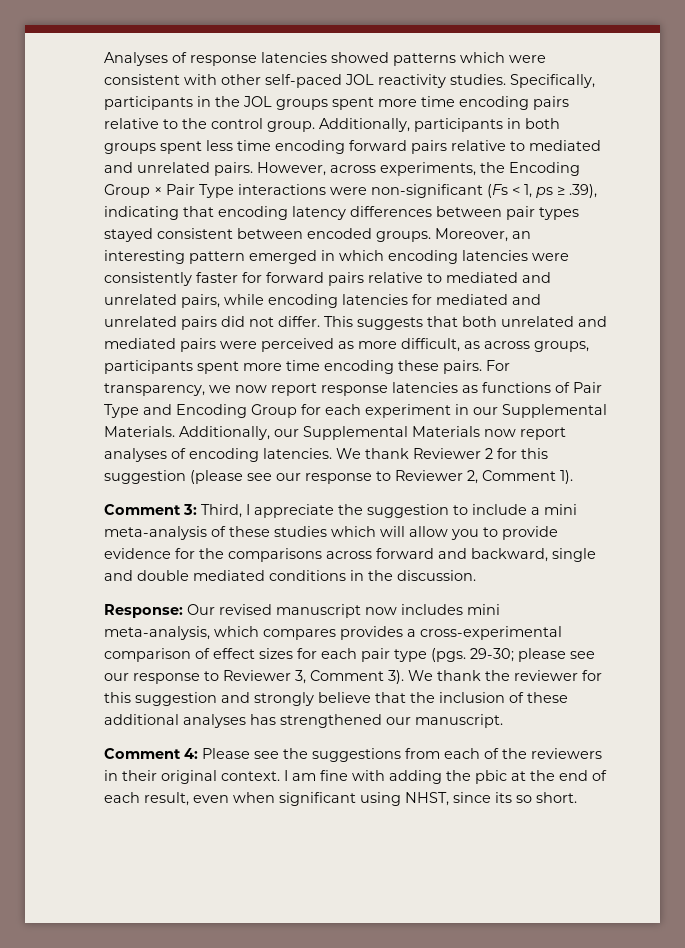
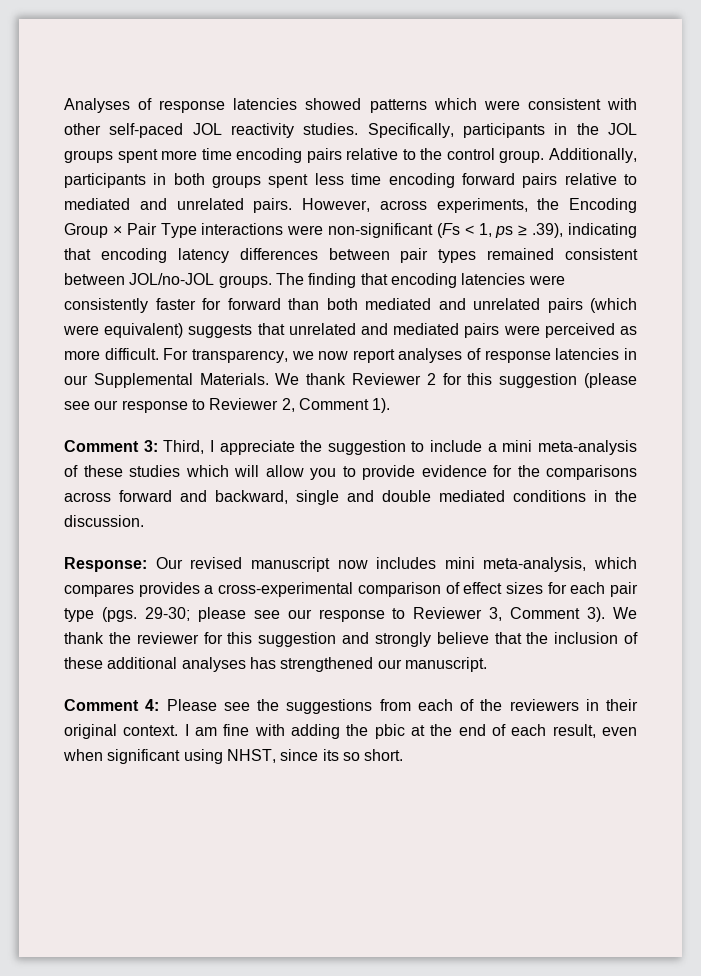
[104,228,153,242] stayed -> [487,248,555,260] remained
[307,228,531,242] [104,250,384,264] encoded groups. Moreover, an interesting pattern emerged in which -> [129,273,388,288] JOL/no-JOL groups. The finding that
[328,272,551,286] [104,294,541,308] [104,316,353,330] pairs relative to mediated and unrelated pairs, while encoding latencies for mediated and unrelated pairs did not differ. This -> [288,298,637,313] [63,323,184,338] than both mediated and unrelated pairs (which were equivalent)
[462,316,497,327] both -> (285, 329) none
[401,338,589,352] [104,360,482,374] difficult, as across groups, participants spent more time encoding these pairs. -> [104,348,159,360] difficult.
[321,382,602,396] [104,404,607,418] [104,426,566,440] [104,448,332,462] response latencies as functions of Pair Type and Encoding Group for each experiment in our Supplemental Materials. Additionally, our Supplemental Materials now report analyses of encoding latencies. -> [398,348,637,363] [64,373,269,388] analyses of response latencies in our Supplemental Materials.

